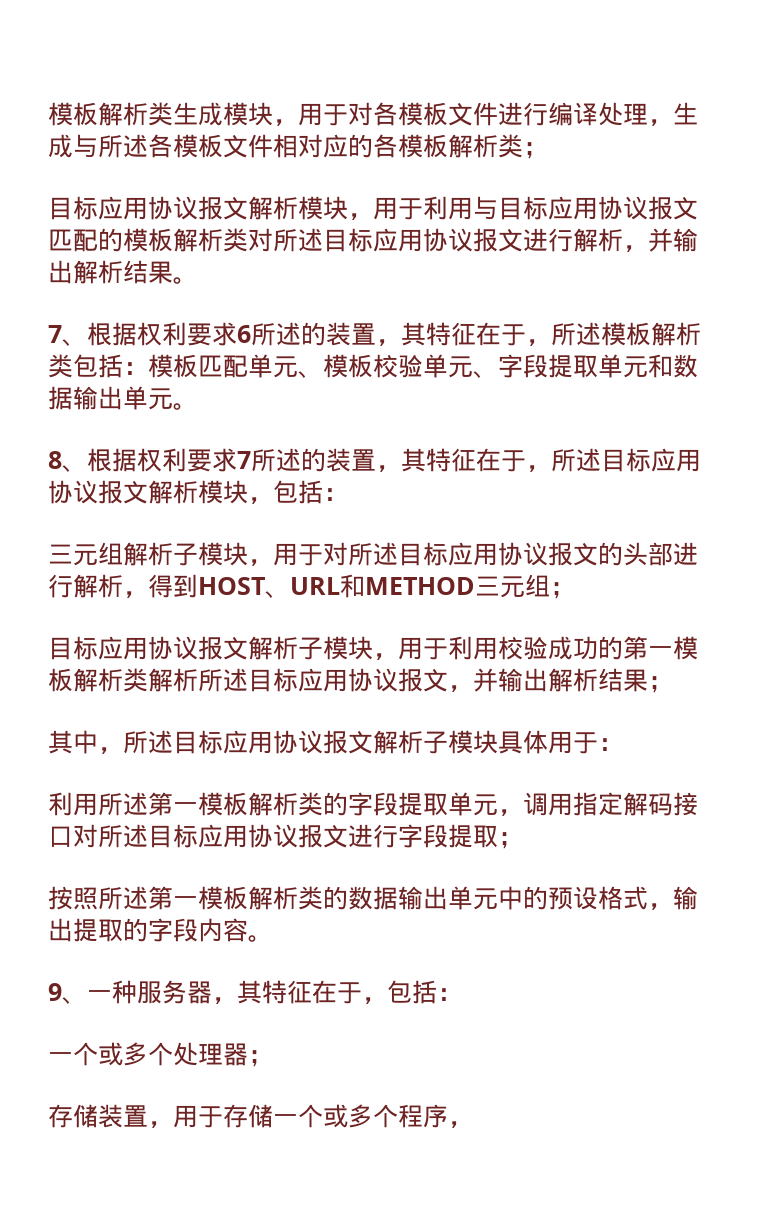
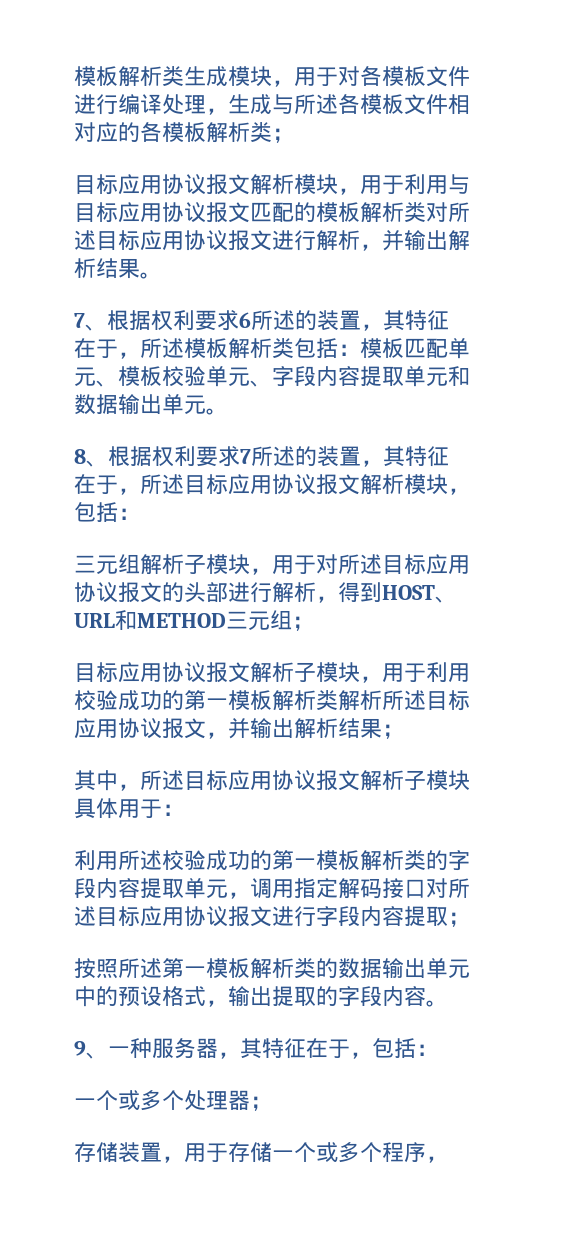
(548, 366) none -> [316,366,360,386] 内容
(148, 804) none -> [162,850,272,871] 校验成功的
(398, 804) none -> [96,878,140,898] 内容
(448, 836) none -> [360,906,404,926] 内容

